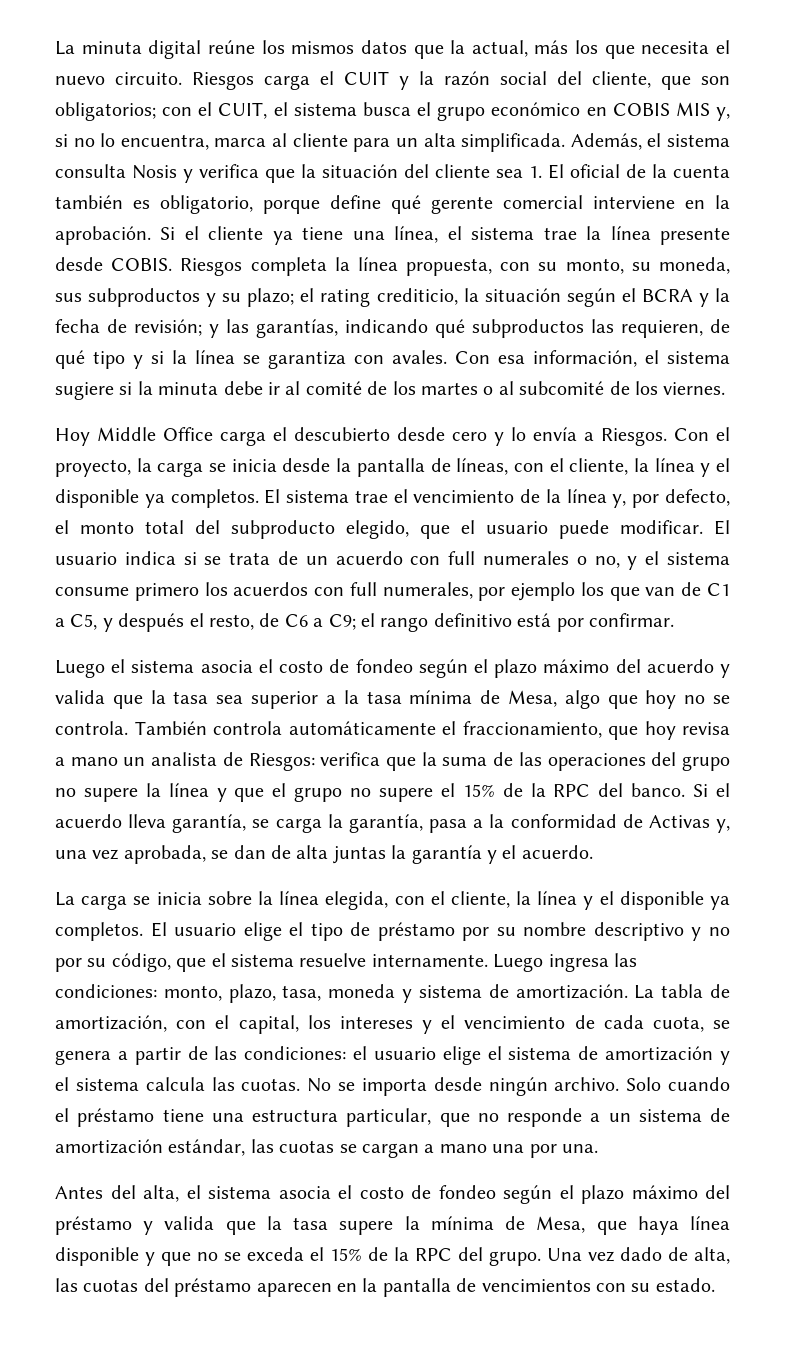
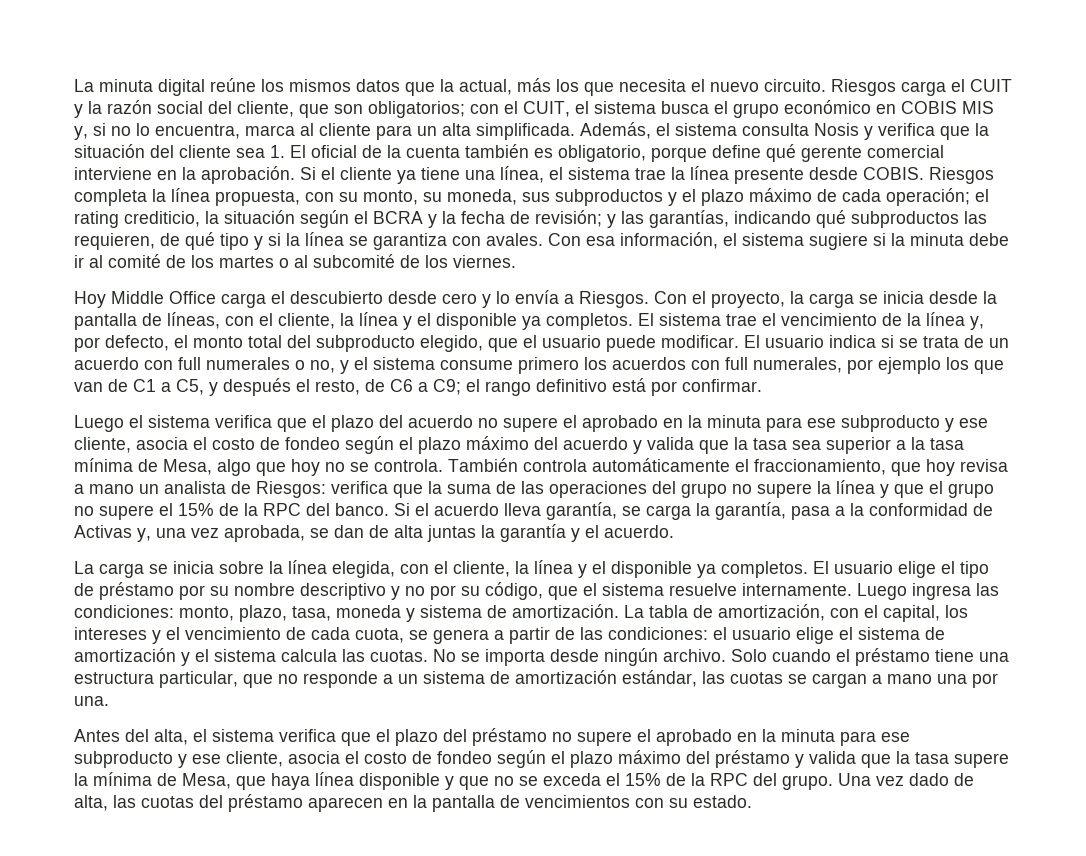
[222,288,295,307] su plazo; -> [682,188,970,206] el plazo máximo de cada operación;
(195, 666) none -> [215,415,988,432] [74,437,131,453] verifica que el plazo del acuerdo no supere el aprobado en la minuta para ese subproducto y ese cliente,
(271, 1192) none -> [279,728,910,746] [74,751,283,768] verifica que el plazo del préstamo no supere el aprobado en la minuta para ese subproducto y ese cliente,

